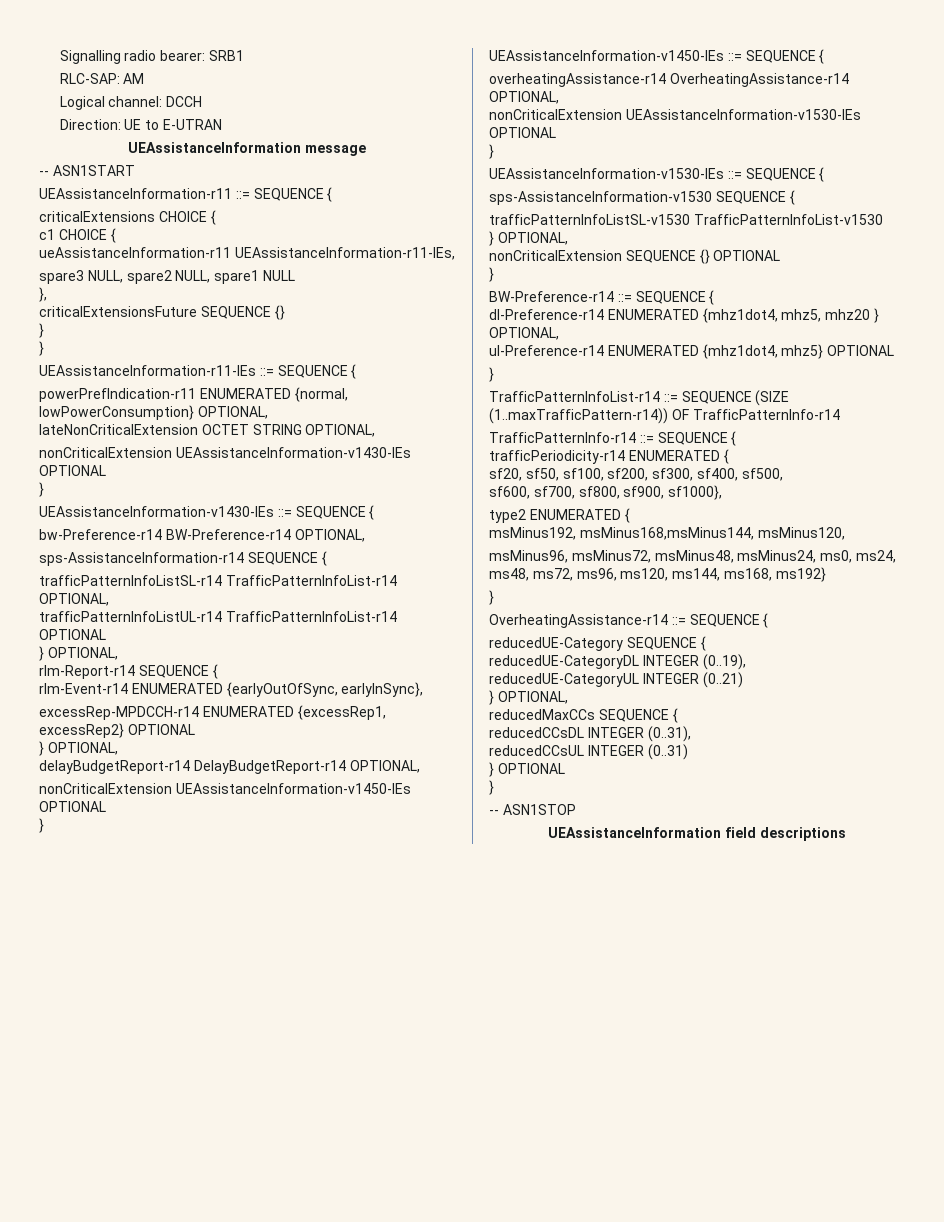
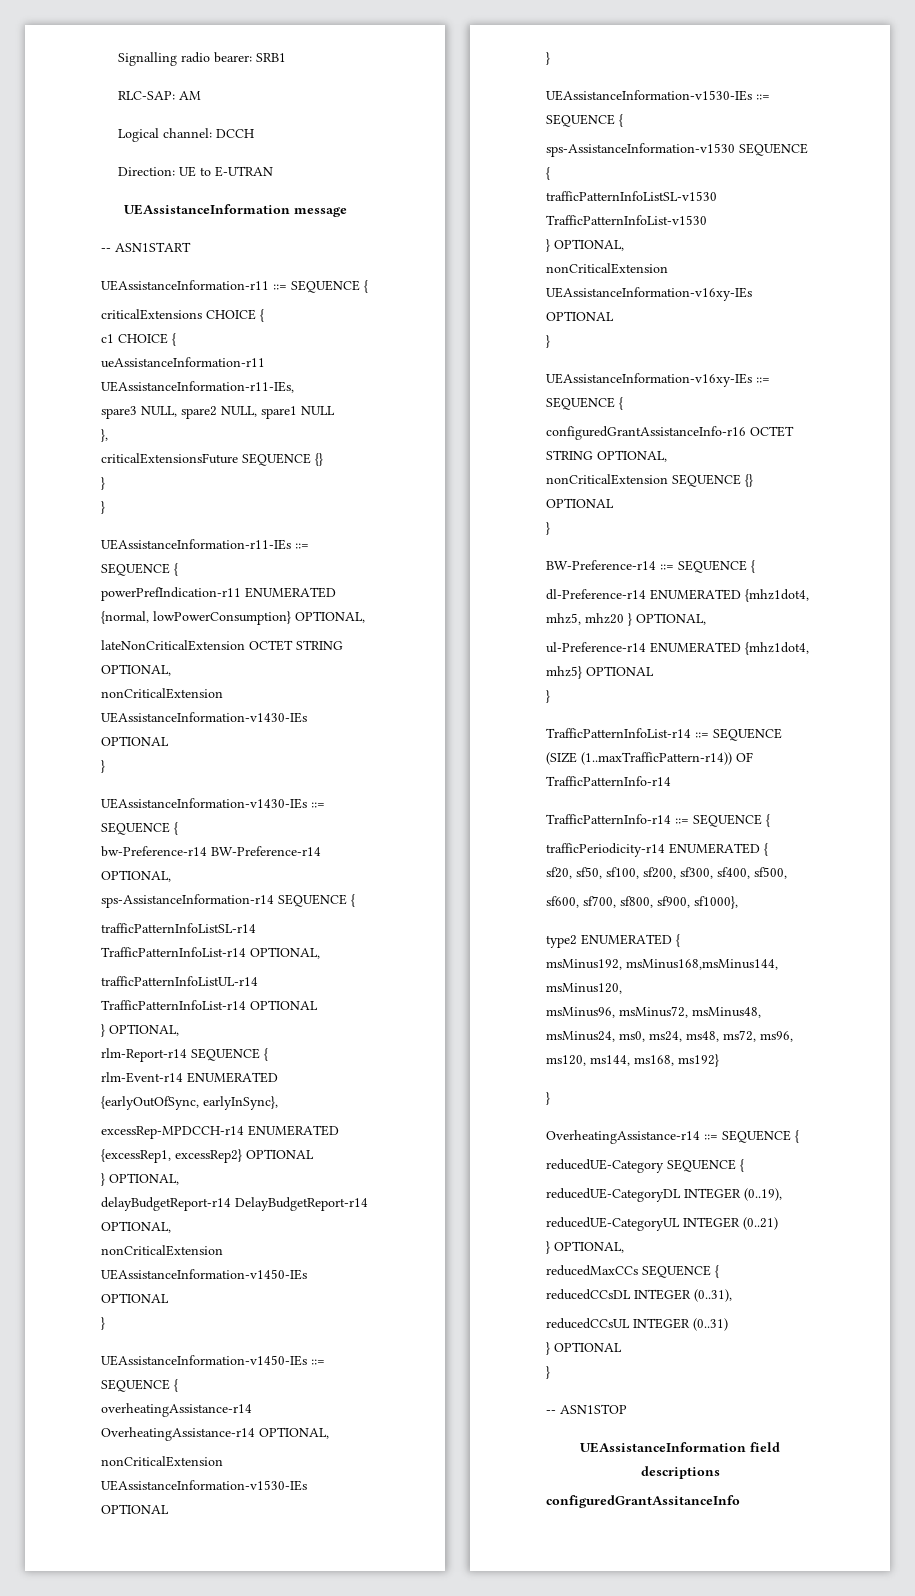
(568, 238) none -> [546,263,668,274] [546,287,752,301] [546,311,614,321] [546,335,550,348] [546,373,770,387] [546,397,623,410] [546,426,794,440] [546,450,667,462] // nonCriticalExtension UEAssistanceInformation-v16xy-IEs OPTIONAL // } // UEAssistanceInformation-v16xy-IEs ::= SEQUENCE { // configuredGrantAssistanceInfo-r16 OCTET STRING OPTIONAL,
(846, 834) none -> [546,1495,740,1508] // configuredGrantAssitanceInfo

